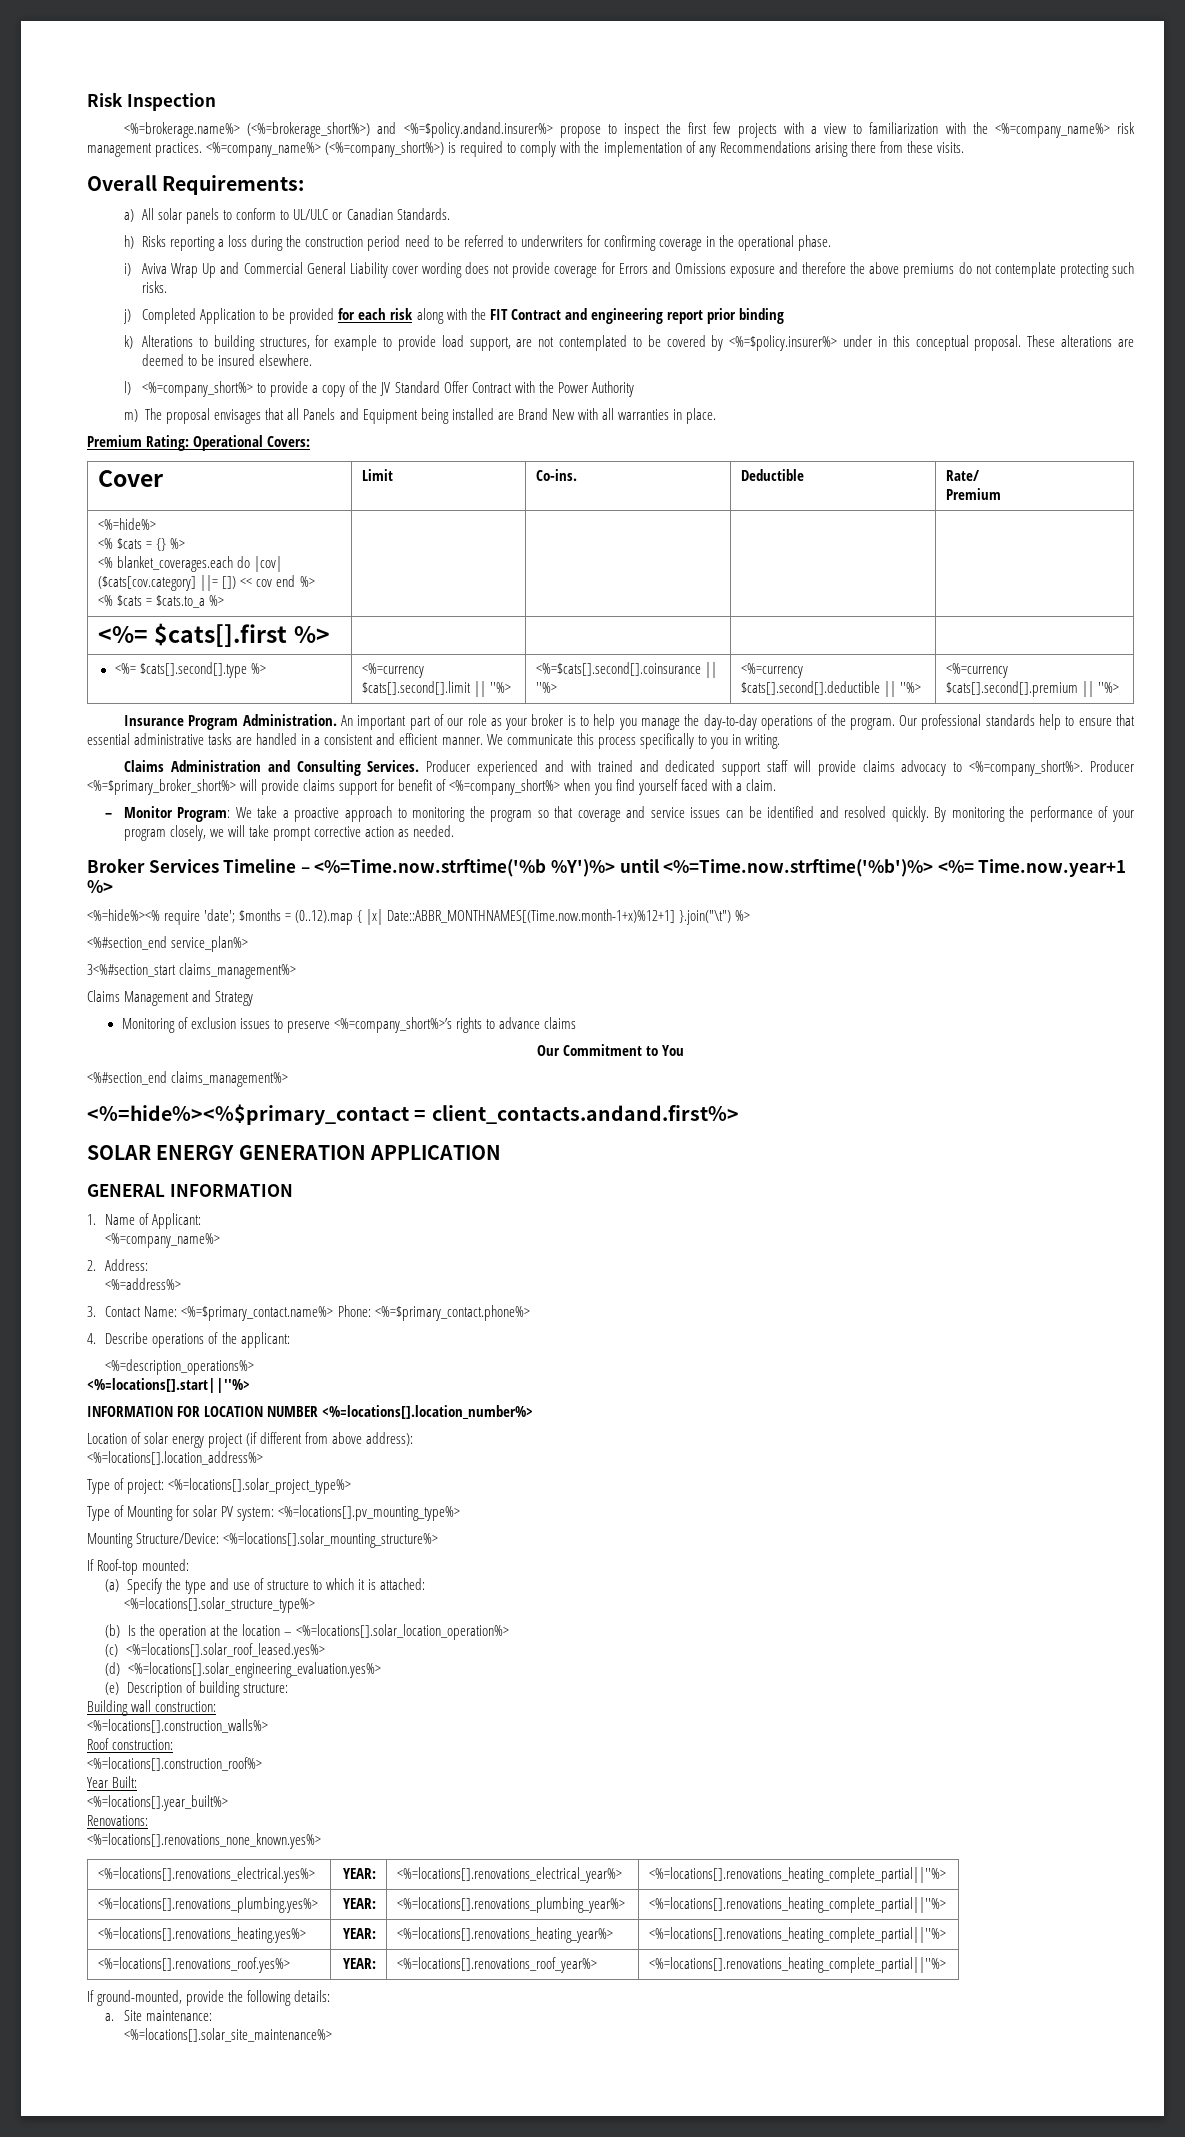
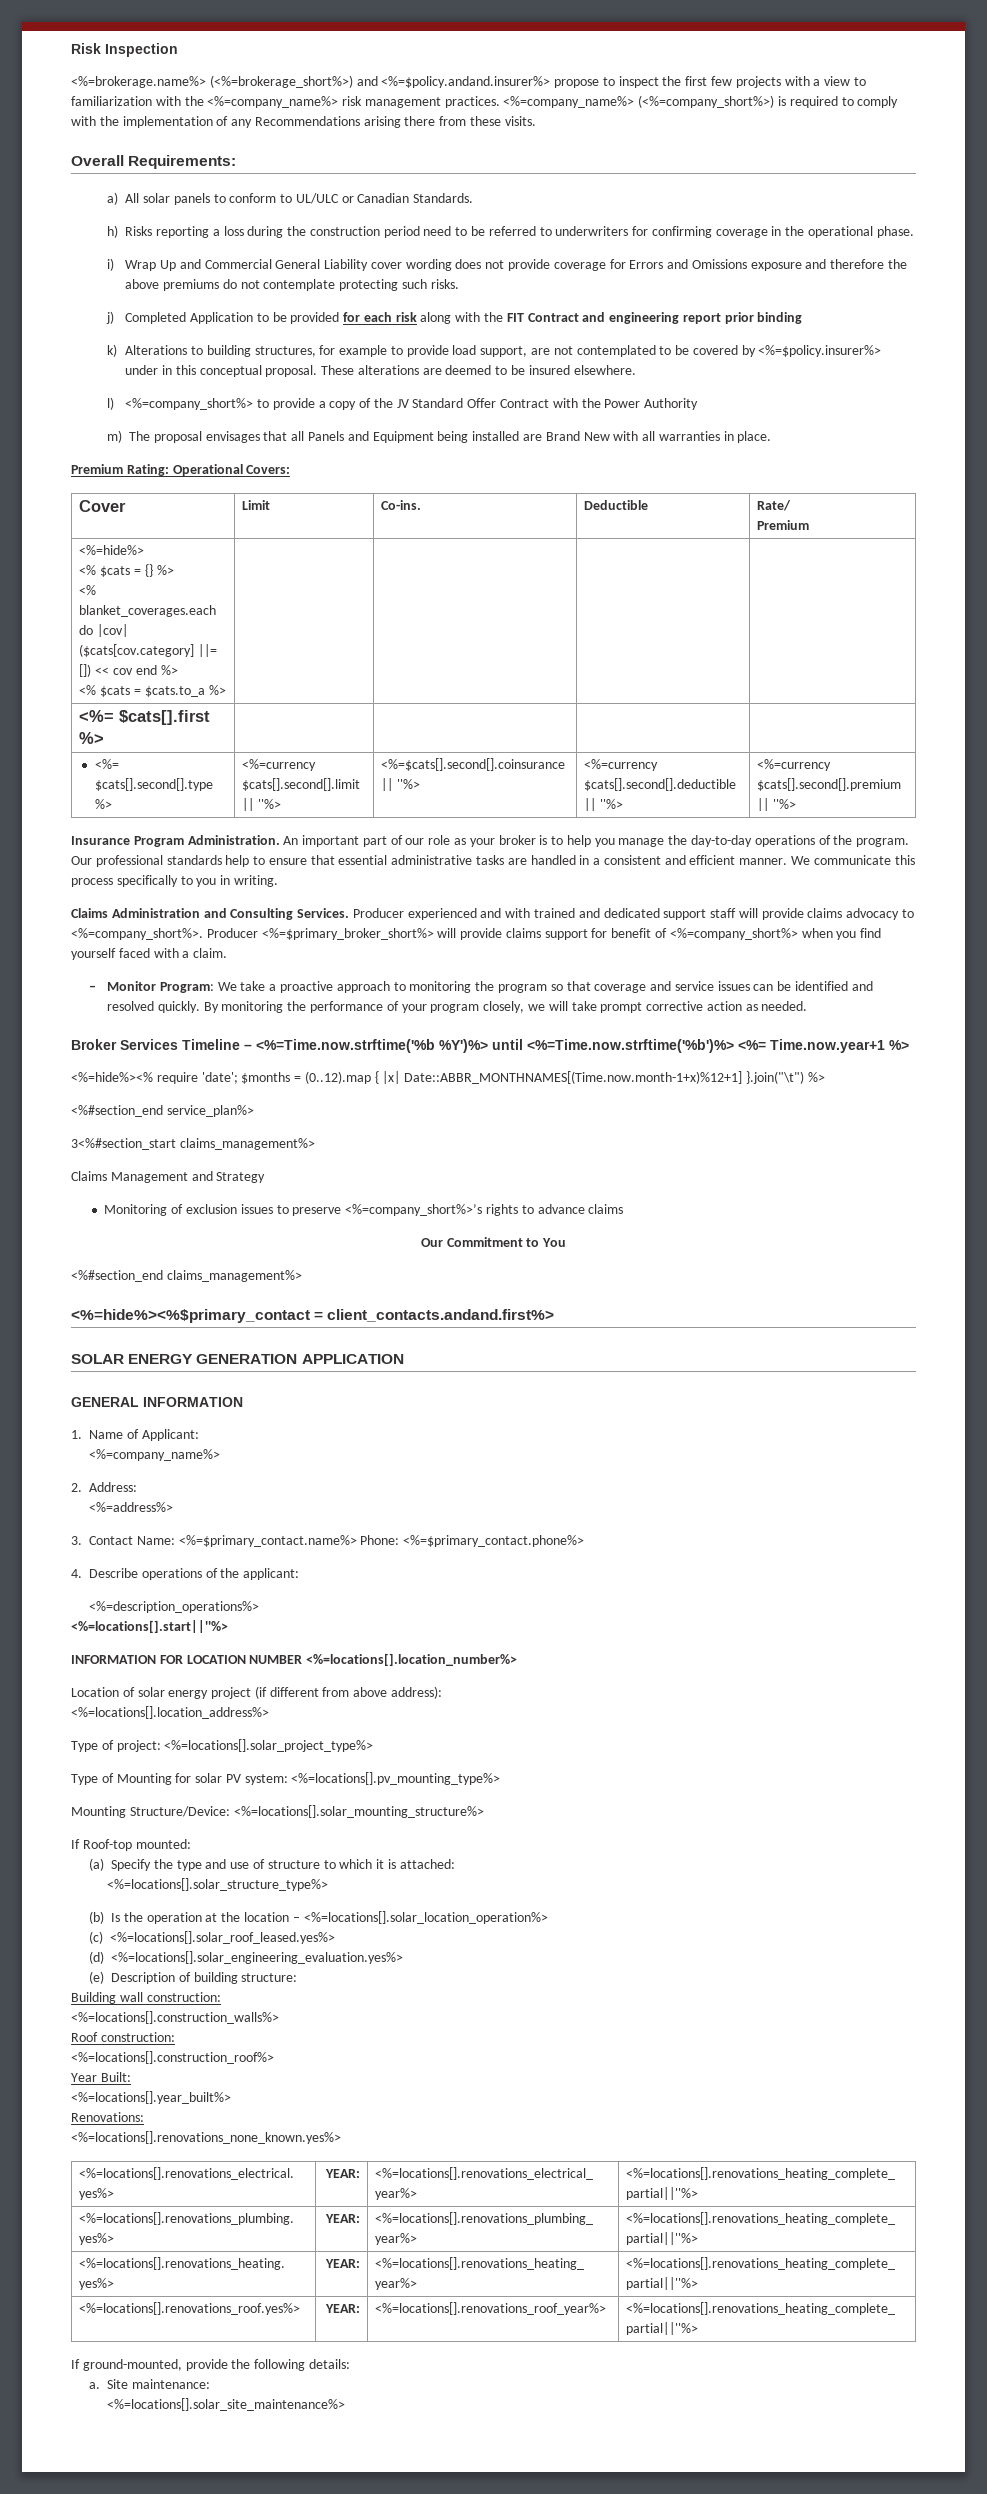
[142,263,168,274] Aviva -> (115, 264) none

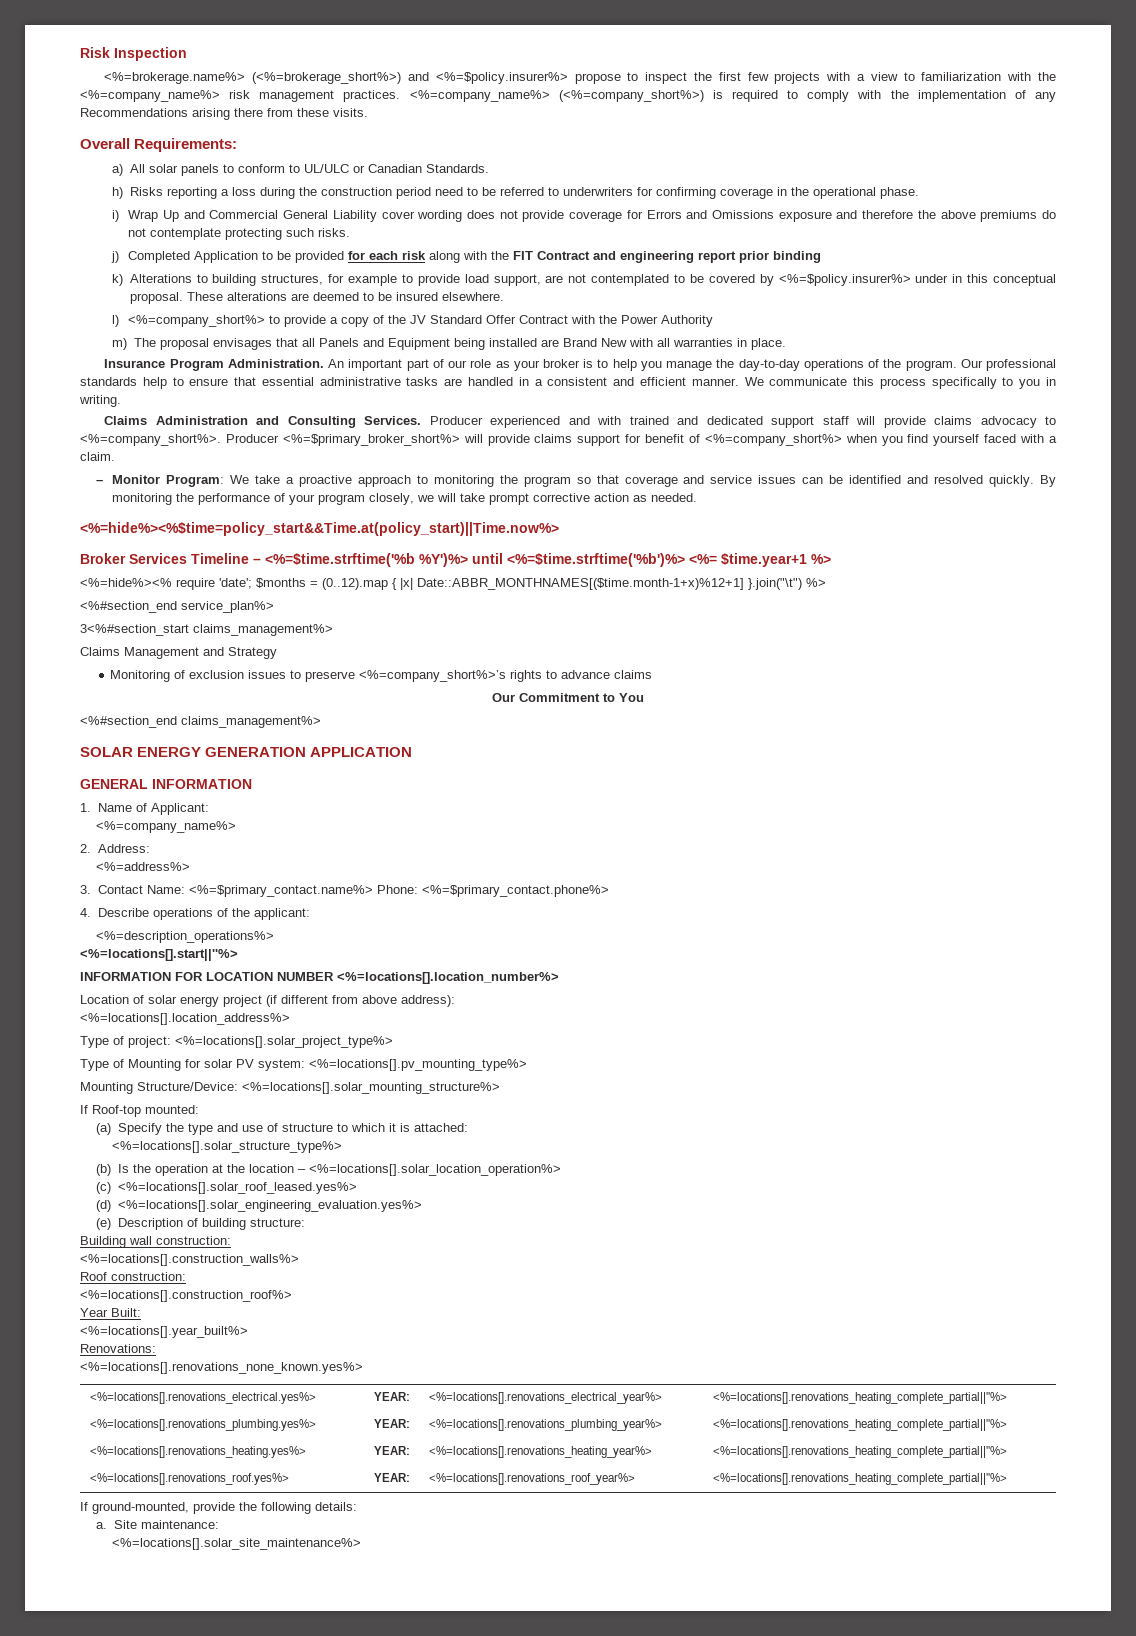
[381,76,551,88] <%=$policy.andand.insurer%> -> [435,72,568,84] <%=$policy.insurer%>
[71,464,291,476] [79,500,127,512] [242,500,271,510] [381,500,422,510] [584,500,649,510] [757,500,792,511] [757,520,810,530] [79,545,145,555] [79,564,174,577] [79,585,97,595] [79,605,217,617] [79,624,129,637] [79,644,218,657] [79,664,178,677] [79,685,226,697] [79,710,211,725] [79,732,105,744] [94,759,119,769] [94,778,213,791] [94,799,112,809] [242,759,317,771] [242,778,361,791] [242,798,282,811] [381,758,566,771] [381,778,421,791] [584,759,659,771] [584,778,737,791] [584,798,624,811] [757,759,832,771] [757,778,902,791] [757,798,797,811] // Premium Rating: Operational Covers: // Cover | Limit | Co-ins. | Deductible | Rate/ // Premium // <%=hide%> // <% $cats = {} %> // <% blanket_coverages.each do |cov| ($cats[cov.category] ||= []) << cov end %> // <% $cats = $cats.to_a %> | | | | // <%= $cats[].first %> | | | | // <%= $cats[].second[].type %> | <%=currency $cats[].second[].limit || ''%> | <%=$cats[].second[].coinsurance || ''%> | <%=currency $cats[].second[].deductible || ''%> | <%=currency $cats[].second[].premium || ''%> -> (786, 344) none
(808, 1006) none -> [80,522,559,536] // <%=hide%><%$time=policy_start&&Time.at(policy_start)||Time.now%>
[256,1039,435,1053] <%=Time.now.strftime('%b -> [265,553,415,567] <%=$time.strftime('%b
[527,1039,885,1053] <%=Time.now.strftime('%b')%> <%= Time.now.year+1 -> [507,553,807,567] <%=$time.strftime('%b')%> <%= $time.year+1
[404,1071,743,1084] Date::ABBR_MONTHNAMES[(Time.now.month-1+x)%12+1] -> [417,578,744,590] Date::ABBR_MONTHNAMES[($time.month-1+x)%12+1]
[71,1309,555,1323] // <%=hide%><%$primary_contact = client_contacts.andand.first%> -> (321, 722) none

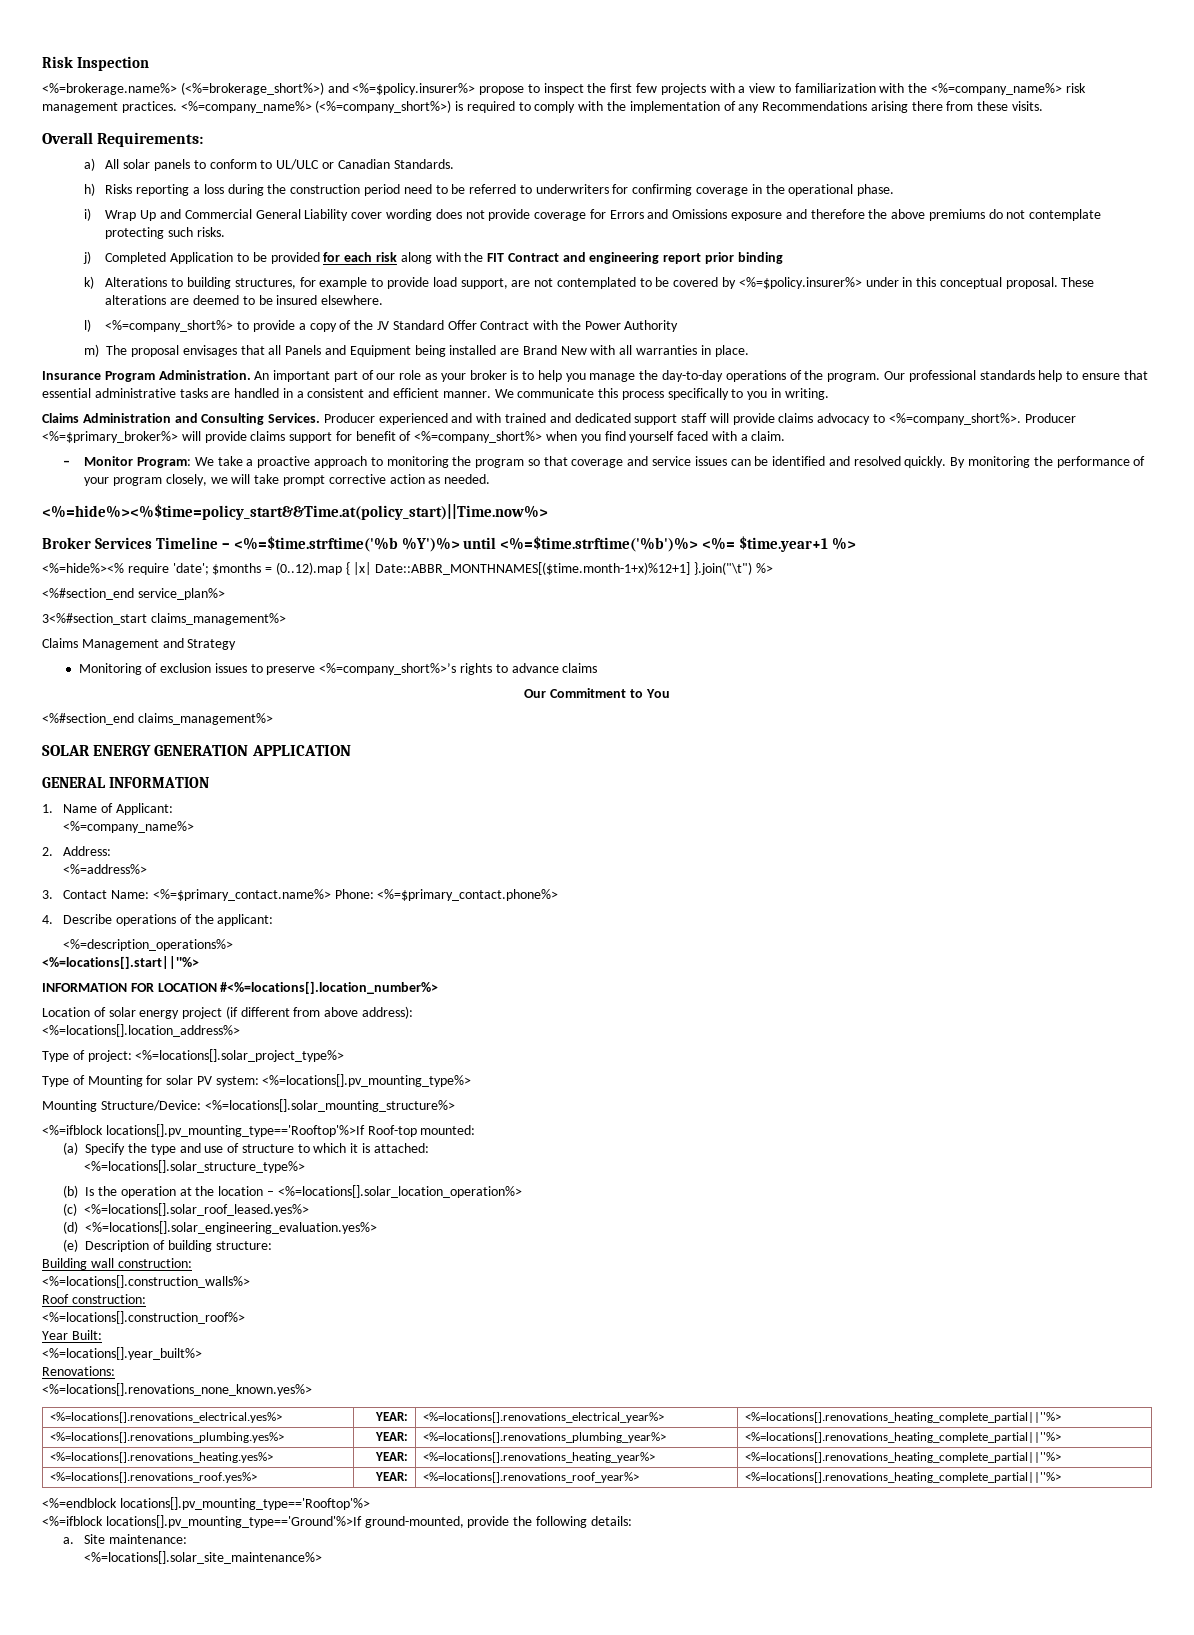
[282,434,460,446] <%=$primary_broker_short%> -> [42,431,178,443] <%=$primary_broker%>
[277,972,559,984] NUMBER <%=locations[].location_number%> -> [220,981,439,994] #<%=locations[].location_number%>
[80,1105,88,1114] If -> [42,1124,365,1137] <%=ifblock locations[].pv_mounting_type=='Rooftop'%>If
[80,1502,88,1511] If -> [42,1497,370,1510] [42,1515,362,1528] <%=endblock locations[].pv_mounting_type=='Rooftop'%> // <%=ifblock locations[].pv_mounting_type=='Ground'%>If

